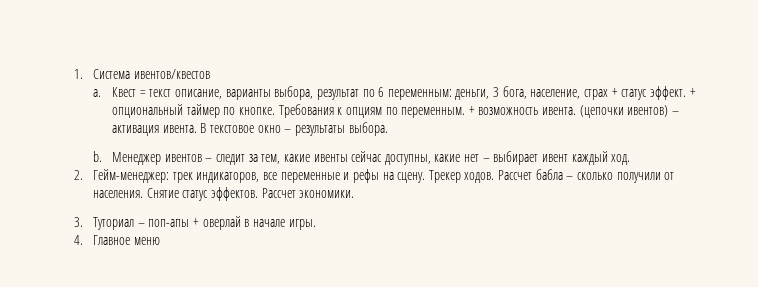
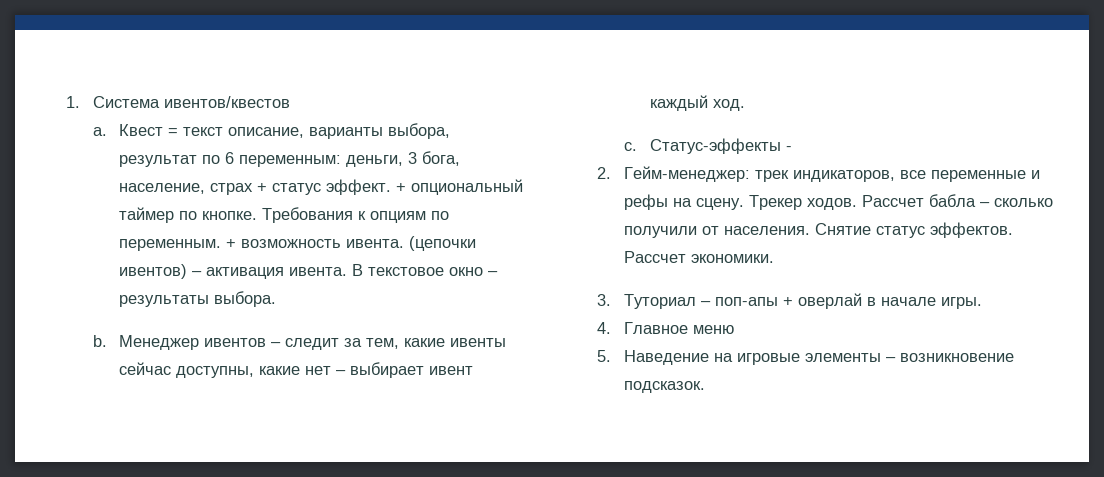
(631, 159) none -> [623,138,793,154] // c. Статус-эффекты -
(160, 241) none -> [597,350,1014,365] [623,381,705,393] // 5. Наведение на игровые элементы – возникновение подсказок.

